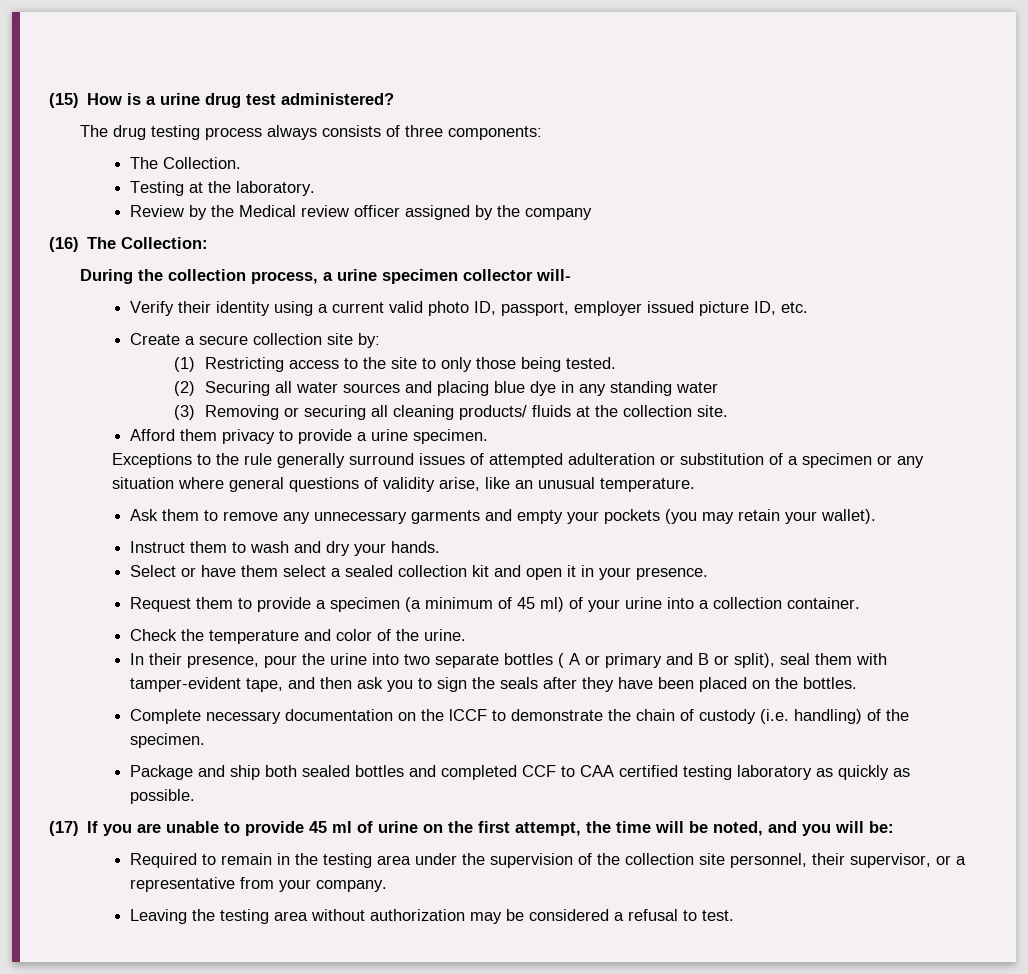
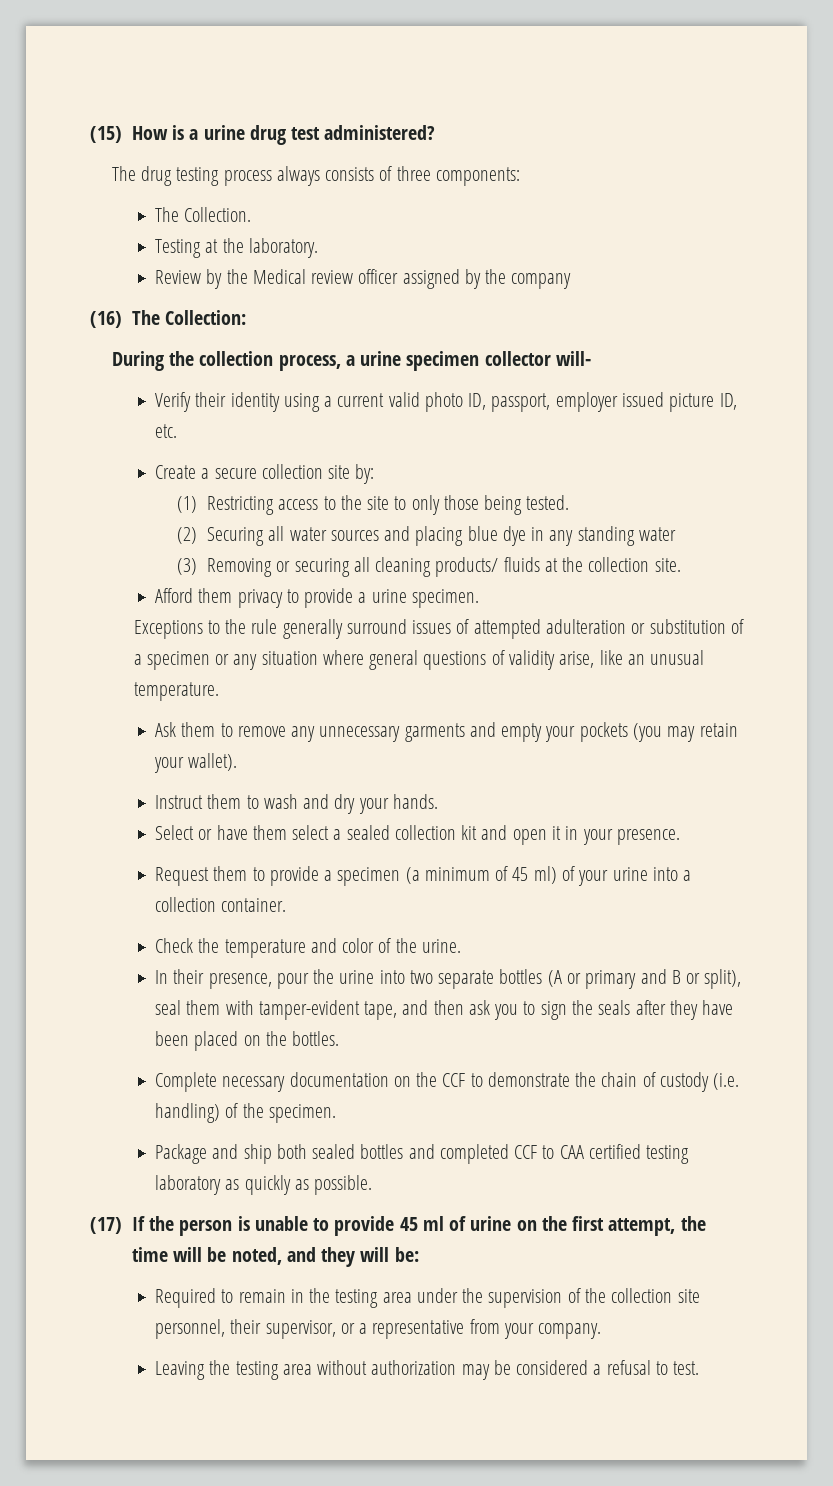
[557,653,580,668] ( A -> [547,970,562,987] (A
[448,709,487,721] lCCF -> [442,1073,466,1087] CCF
[103,823,162,836] you are -> [149,1216,250,1236] the person is
[802,824,832,836] you -> [321,1247,356,1267] they

